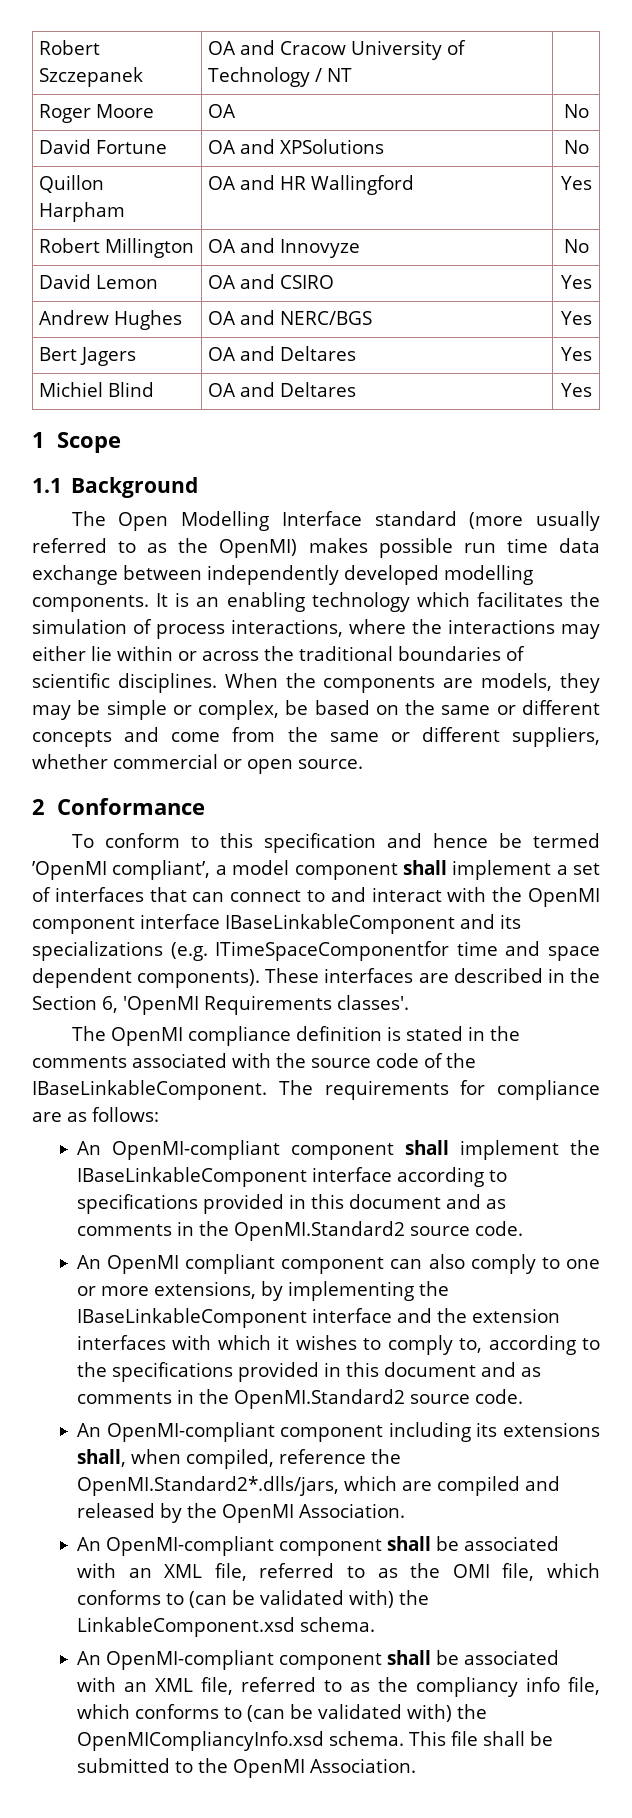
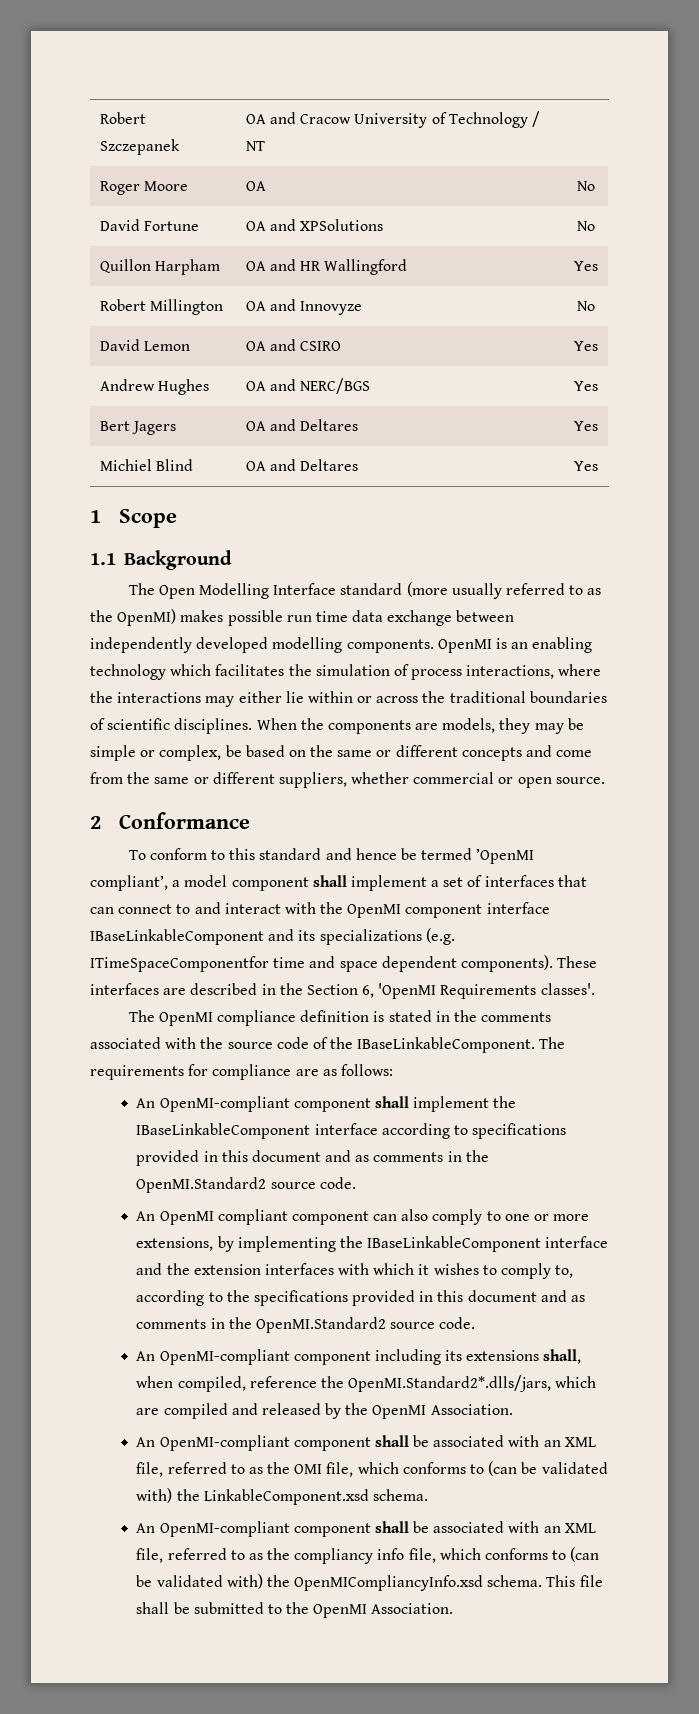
[156,593,169,607] It -> [437,639,492,653] OpenMI
[263,833,376,853] specification -> [259,848,322,860] standard

